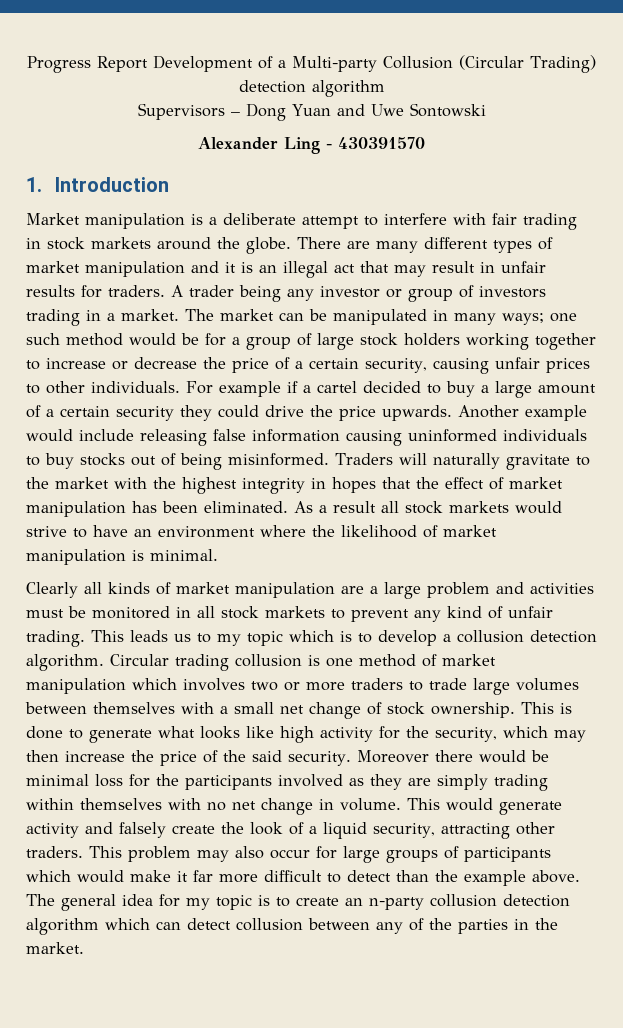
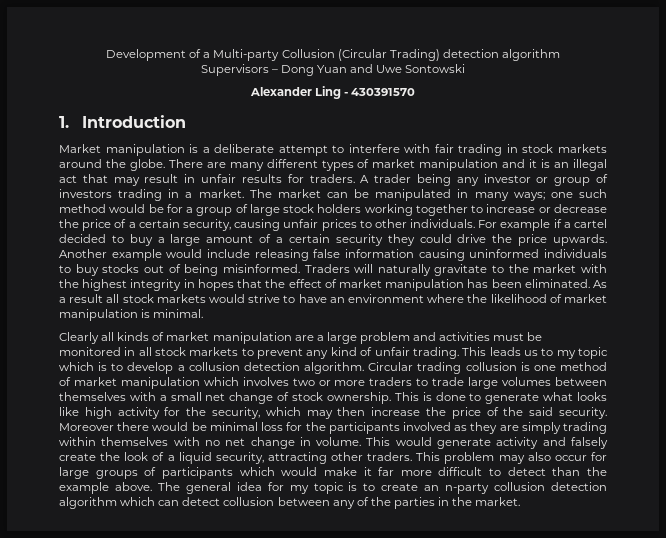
[27,56,149,73] Progress Report -> (106, 55) none

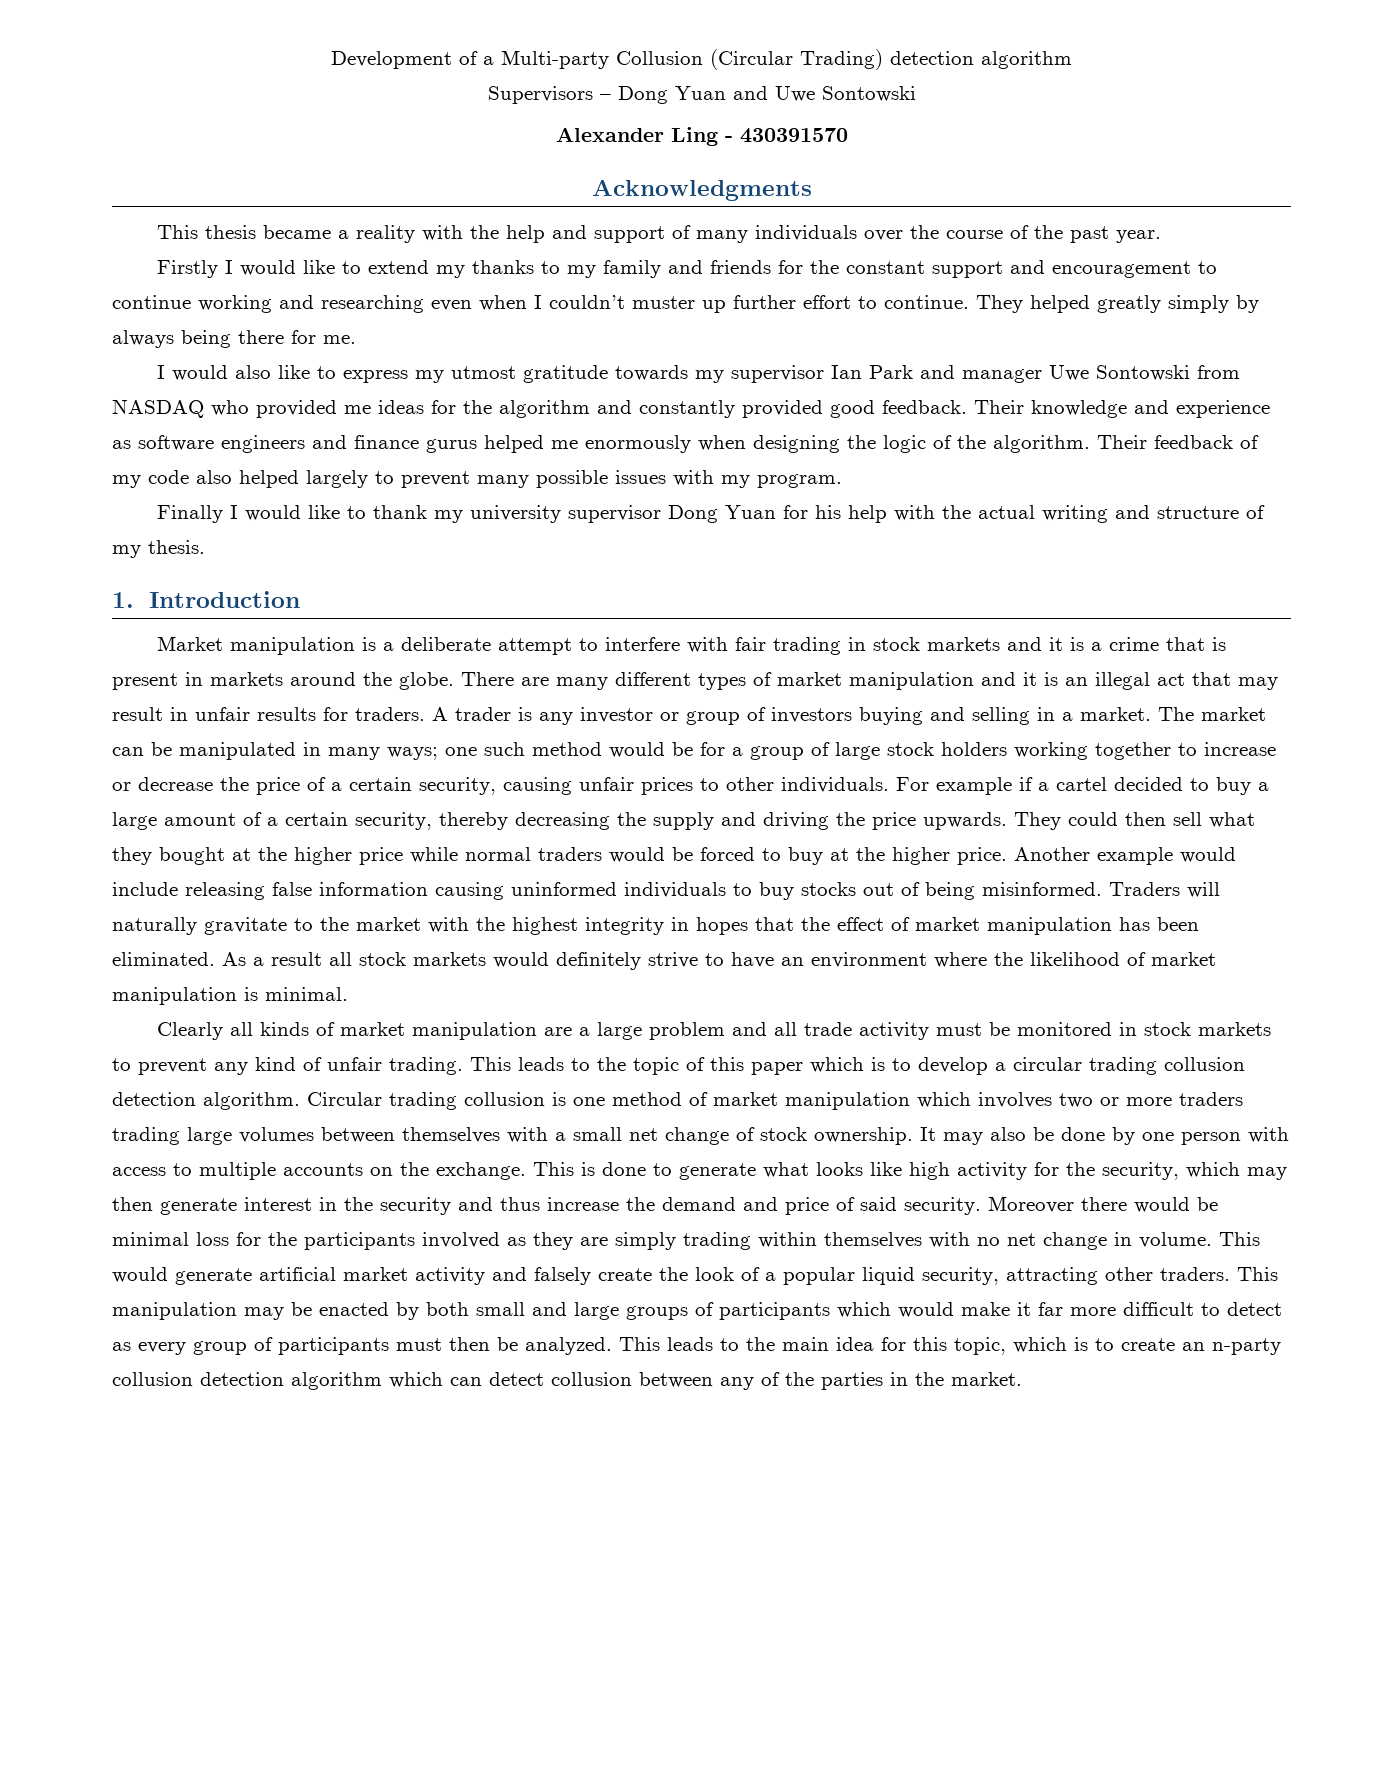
(416, 92) none -> [591,179,812,201] [156,225,1161,243] [156,260,1217,278] [112,295,1259,313] [112,330,356,348] [156,365,1240,383] [112,399,1270,418] [112,435,1259,453] [112,470,842,488] [156,505,1265,523] [112,540,205,558] // Acknowledgments // This thesis became a reality with the help and support of many individuals over the course of the past year. // Firstly I would like to extend my thanks to my family and friends for the constant support and encouragement to continue working and researching even when I couldn’t muster up further effort to continue. They helped greatly simply by always being there for me. // I would also like to express my utmost gratitude towards my supervisor Ian Park and manager Uwe Sontowski from NASDAQ who provided me ideas for the algorithm and constantly provided good feedback. Their knowledge and experience as software engineers and finance gurus helped me enormously when designing the logic of the algorithm. Their feedback of my code also helped largely to prevent many possible issues with my program. // Finally I would like to thank my university supervisor Dong Yuan for his help with the actual writing and structure of my thesis.
(608, 148) none -> [1006,637,1226,651] [112,672,283,690] and it is a crime that is present in markets
[416,174,451,186] being -> [518,707,532,721] is
[118,189,163,201] trading -> [859,707,1030,725] buying and selling
[335,234,607,246] security they could drive the price upwards. -> [355,812,1255,830] [112,847,1007,865] security, thereby decreasing the supply and driving the price upwards. They could then sell what they bought at the higher price while normal traders would be forced to buy at the higher price.
(245, 298) none -> [556,952,641,970] definitely
[439,332,491,341] activities -> [773,1022,929,1040] all trade activity
[138,347,152,356] all -> (1137, 1029) none
[523,347,609,359] us to my topic -> [571,1057,803,1075] to the topic of this paper
(185, 368) none -> [1013,1057,1157,1075] circular trading
[416,377,465,386] to trade -> [112,1127,180,1145] trading
(391, 398) none -> [920,1127,1289,1145] [112,1162,526,1180] It may also be done by one person with access to multiple accounts on the exchange.
[371,407,524,419] increase the price of the -> [160,1197,855,1215] generate interest in the security and thus increase the demand and price of
(492, 443) none -> [259,1267,408,1281] artificial market
(175, 458) none -> [783,1267,855,1285] popular
[444,452,607,464] problem may also occur for -> [112,1302,567,1320] manipulation may be enacted by both small and
[552,467,608,476] [59,482,344,494] than the example above. The general idea for my topic -> [112,1337,1067,1355] as every group of participants must then be analyzed. This leads to the main idea for this topic, which

